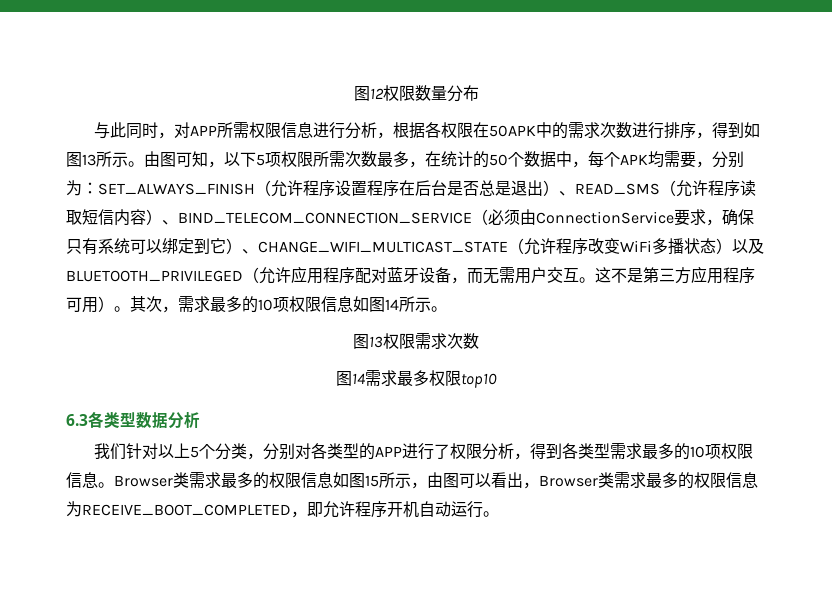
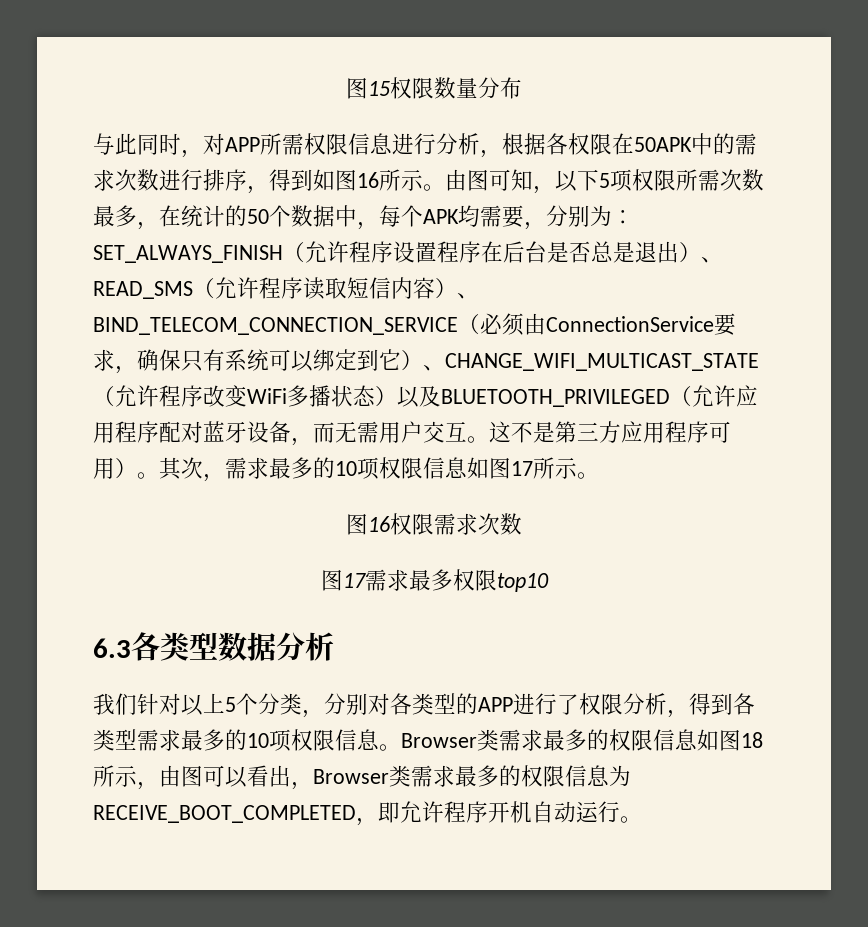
[353,86,384,101] 图12 -> [346,77,390,99] 图15
[82,154,96,166] 13 -> [357,172,379,188] 16
[385,299,399,310] 14 -> [511,461,533,476] 17
[369,336,383,348] 13 -> [368,516,390,532] 16
[351,373,366,384] 14 -> [342,573,366,588] 17
[365,475,379,487] 15 -> [741,732,763,748] 18

